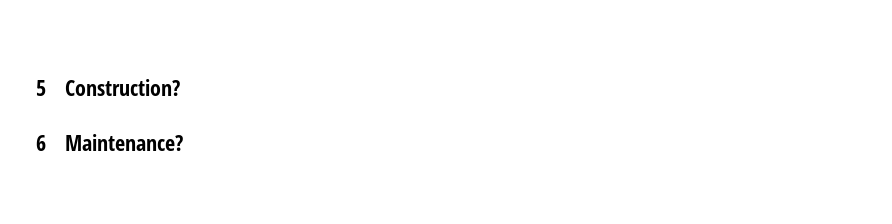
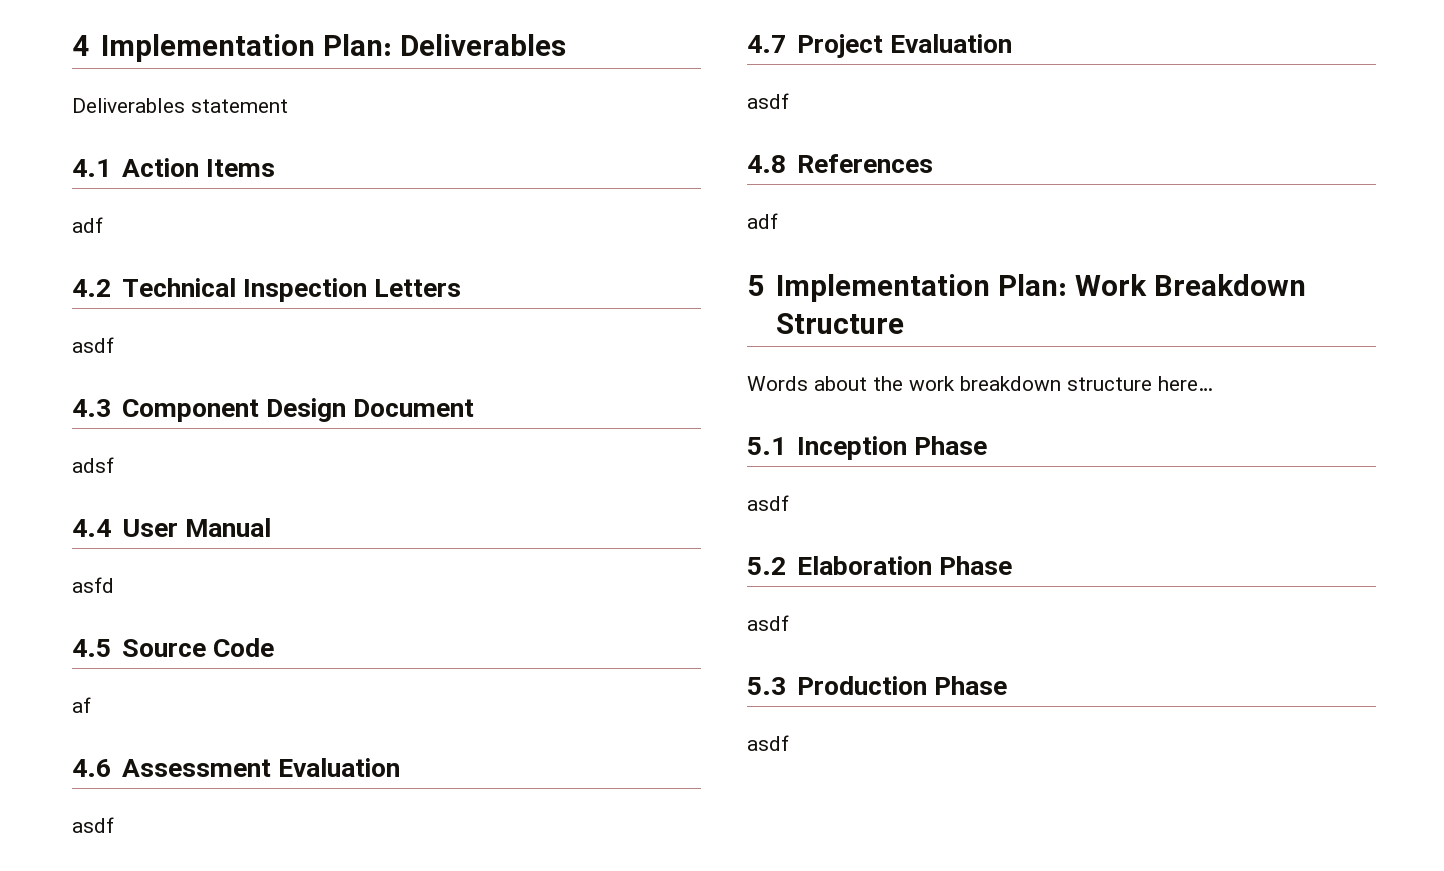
[36,79,181,96] [36,134,184,151] 5 Construction? // 6 Maintenance? -> [72,34,567,62] [72,98,288,113] [72,158,275,177] [72,217,103,233] [72,278,461,302] [72,337,114,353] [72,398,474,422] [72,457,114,473] [72,518,271,537] [72,577,114,593] [72,638,274,657] [72,697,91,713] [72,758,400,777] [72,817,114,833] [747,34,1012,58] [747,93,789,109] [747,154,933,173] [747,213,778,229] [747,274,1307,302] [776,313,905,334] [747,376,1213,391] [747,436,987,460] [747,495,789,511] [747,556,1012,575] [747,615,789,631] [747,676,1007,695] [747,735,789,751] 4 Implementation Plan: Deliverables // Deliverables statement // 4.1 Action Items // adf // 4.2 Technical Inspection Letters // asdf // 4.3 Component Design Document // adsf // 4.4 User Manual // asfd // 4.5 Source Code // af // 4.6 Assessment Evaluation // asdf // 4.7 Project Evaluation // asdf // 4.8 References // adf // 5 Implementation Plan: Work Breakdown Structure // Words about the work breakdown structure here… // 5.1 Inception Phase // asdf // 5.2 Elaboration Phase // asdf // 5.3 Production Phase // asdf

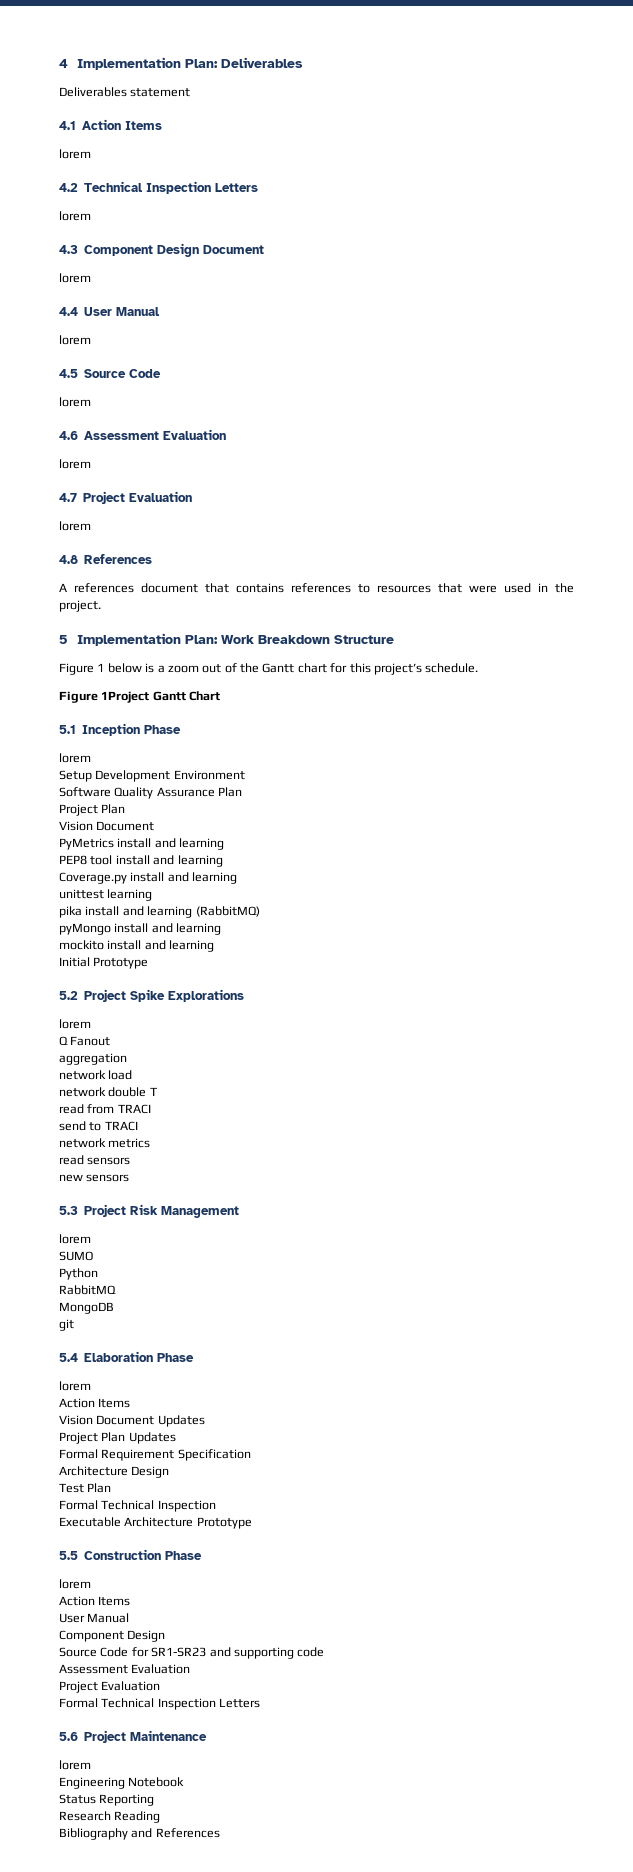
[72,217,103,233] adf -> [59,149,91,159] lorem
[72,337,114,353] asdf -> [59,211,91,221] lorem
[72,457,114,473] adsf -> [59,273,91,283] lorem
[72,577,114,593] asfd -> [59,335,91,345] lorem
[72,697,91,713] af -> [59,397,91,407] lorem
[72,817,114,833] asdf -> [59,459,91,469] lorem
[747,93,789,109] asdf -> [59,521,91,531] lorem
[747,213,778,229] adf -> [59,583,574,593] [59,600,101,612] A references document that contains references to resources that were used in the project.
[747,376,1213,391] [747,436,987,460] [747,495,789,511] [747,556,1012,575] [747,615,789,631] [747,676,1007,695] [747,735,789,751] Words about the work breakdown structure here… // 5.1 Inception Phase // asdf // 5.2 Elaboration Phase // asdf // 5.3 Production Phase // asdf -> [59,663,479,675] [59,691,221,703] [59,723,182,736] [59,753,91,763] [59,770,245,782] [59,787,243,799] [59,804,126,816] [59,821,155,831] [59,838,225,850] [59,855,223,867] [59,872,238,884] [59,889,153,901] [59,906,260,918] [59,923,222,935] [59,940,215,952] [59,957,149,969] [59,989,245,1002] [59,1019,91,1029] [59,1036,111,1046] [59,1053,127,1065] [59,1070,133,1080] [59,1087,157,1097] [59,1104,151,1114] [59,1121,138,1131] [59,1138,151,1148] [59,1155,131,1165] [59,1174,130,1182] [59,1204,240,1218] [59,1234,91,1244] [59,1251,93,1261] [59,1268,98,1280] [59,1285,116,1295] [59,1302,114,1314] [59,1319,74,1331] [59,1351,195,1362] [59,1381,91,1391] [59,1398,131,1408] [59,1415,205,1427] [59,1432,176,1444] [59,1449,251,1461] [59,1466,170,1478] [59,1483,112,1493] [59,1500,216,1512] [59,1517,252,1529] [59,1549,203,1560] [59,1579,91,1589] [59,1596,131,1606] [59,1613,130,1623] [59,1630,166,1642] [59,1647,325,1659] [59,1664,191,1674] [59,1681,161,1693] [59,1698,261,1710] [59,1730,208,1743] [59,1760,91,1770] [59,1777,185,1789] [59,1794,155,1806] [59,1811,161,1823] [59,1828,220,1840] Figure 1 below is a zoom out of the Gantt chart for this project’s schedule. // Figure 1Project Gantt Chart // 5.1 Inception Phase // lorem // Setup Development Environment // Software Quality Assurance Plan // Project Plan // Vision Document // PyMetrics install and learning // PEP8 tool install and learning // Coverage.py install and learning // unittest learning // pika install and learning (RabbitMQ) // pyMongo install and learning // mockito install and learning // Initial Prototype // 5.2 Project Spike Explorations // lorem // Q Fanout // aggregation // network load // network double T // read from TRACI // send to TRACI // network metrics // read sensors // new sensors // 5.3 Project Risk Management // lorem // SUMO // Python // RabbitMQ // MongoDB // git // 5.4 Elaboration Phase // lorem // Action Items // Vision Document Updates // Project Plan Updates // Formal Requirement Specification // Architecture Design // Test Plan // Formal Technical Inspection // Executable Architecture Prototype // 5.5 Construction Phase // lorem // Action Items // User Manual // Component Design // Source Code for SR1-SR23 and supporting code // Assessment Evaluation // Project Evaluation // Formal Technical Inspection Letters // 5.6 Project Maintenance // lorem // Engineering Notebook // Status Reporting // Research Reading // Bibliography and References

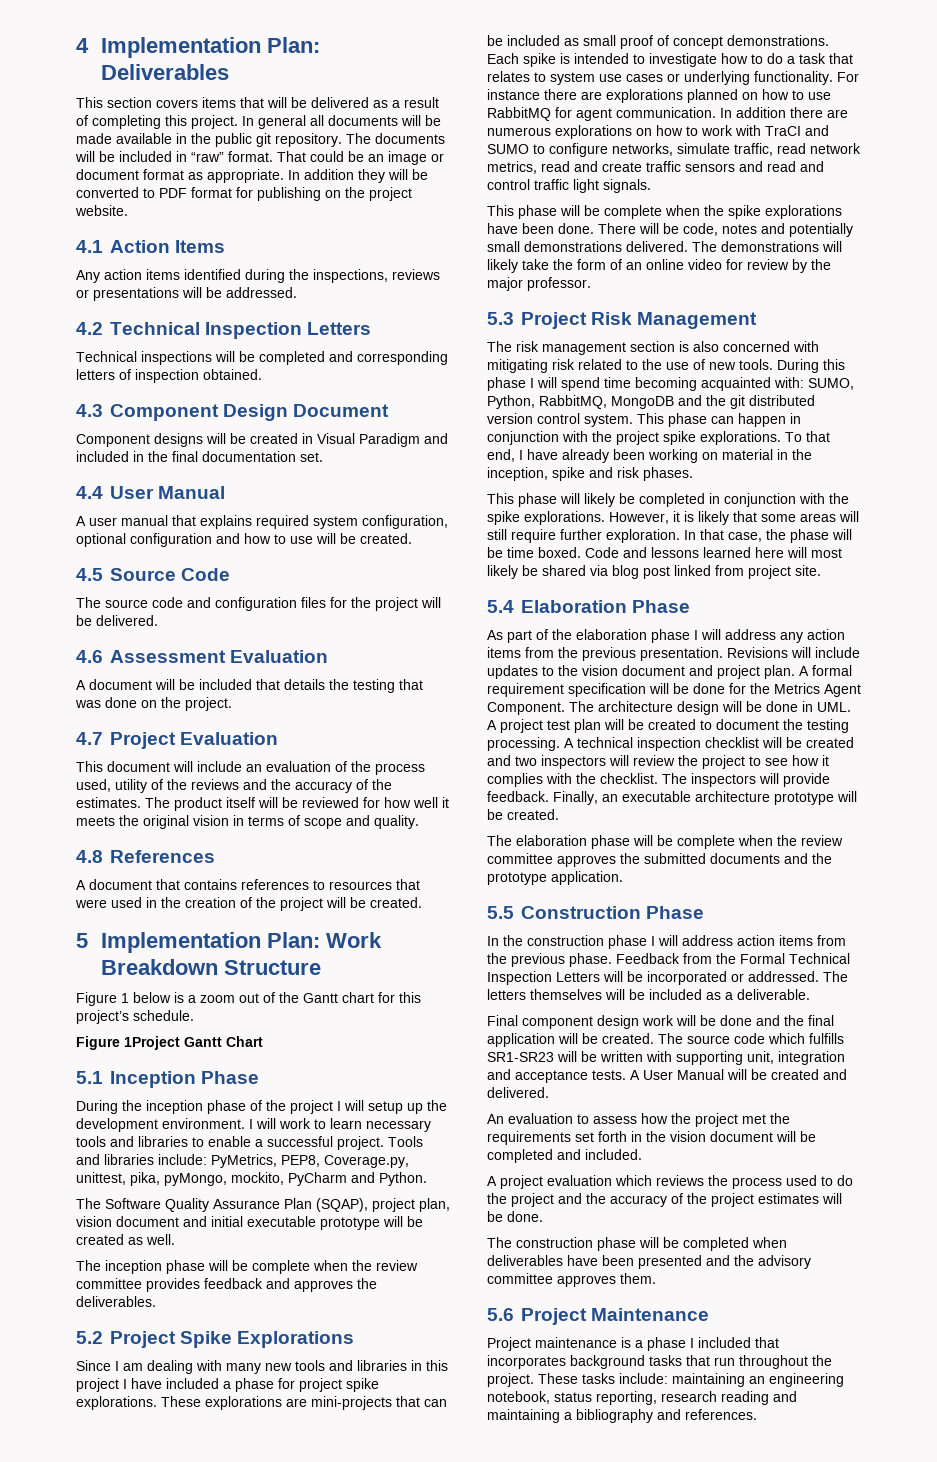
[59,87,191,97] [59,119,163,130] [59,149,91,159] [59,181,259,194] [59,211,91,221] [59,243,265,257] [59,273,91,283] [59,307,161,316] [59,335,91,345] [59,369,162,378] [59,397,91,407] [59,429,227,440] [59,459,91,469] [59,491,193,504] [59,521,91,531] Deliverables statement // 4.1 Action Items // lorem // 4.2 Technical Inspection Letters // lorem // 4.3 Component Design Document // lorem // 4.4 User Manual // lorem // 4.5 Source Code // lorem // 4.6 Assessment Evaluation // lorem // 4.7 Project Evaluation // lorem -> [76,97,439,108] [76,115,441,129] [76,133,445,147] [75,151,444,165] [76,169,428,183] [76,187,412,201] [75,205,128,216] [76,240,226,253] [76,269,440,283] [76,287,297,301] [76,322,372,339] [76,351,448,365] [76,369,262,383] [76,404,390,421] [76,433,448,447] [76,451,323,462] [76,486,226,499] [76,515,448,529] [76,533,412,547] [76,568,231,581] [76,597,441,611] [76,615,158,626] [76,650,329,663] [76,679,423,693] [75,697,232,711] [76,732,279,749] [76,761,425,775] [76,779,392,793] [76,797,449,811] [76,815,419,829] This section covers items that will be delivered as a result of completing this project. In general all documents will be made available in the public git repository. The documents will be included in “raw” format. That could be an image or document format as appropriate. In addition they will be converted to PDF format for publishing on the project website. // 4.1 Action Items // Any action items identified during the inspections, reviews or presentations will be addressed. // 4.2 Technical Inspection Letters // Technical inspections will be completed and corresponding letters of inspection obtained. // 4.3 Component Design Document // Component designs will be created in Visual Paradigm and included in the final documentation set. // 4.4 User Manual // A user manual that explains required system configuration, optional configuration and how to use will be created. // 4.5 Source Code // The source code and configuration files for the project will be delivered. // 4.6 Assessment Evaluation // A document will be included that details the testing that was done on the project. // 4.7 Project Evaluation // This document will include an evaluation of the process used, utility of the reviews and the accuracy of the estimates. The product itself will be reviewed for how well it meets the original vision in terms of scope and quality.
[74,583,134,593] references -> (86, 885) none
[59,600,101,612] project. -> [185,897,422,911] creation of the project will be created.
[59,753,91,763] [59,770,245,782] [59,787,243,799] [59,804,126,816] [59,821,155,831] [59,838,225,850] [59,855,223,867] [59,872,238,884] [59,889,153,901] [59,906,260,918] [59,923,222,935] [59,940,215,952] [59,957,149,969] [59,989,245,1002] [59,1019,91,1029] [59,1036,111,1046] [59,1053,127,1065] [59,1070,133,1080] [59,1087,157,1097] [59,1104,151,1114] [59,1121,138,1131] [59,1138,151,1148] [59,1155,131,1165] [59,1174,130,1182] [59,1204,240,1218] [59,1234,91,1244] [59,1251,93,1261] [59,1268,98,1280] [59,1285,116,1295] [59,1302,114,1314] [59,1319,74,1331] [59,1351,195,1362] [59,1381,91,1391] [59,1398,131,1408] [59,1415,205,1427] [59,1432,176,1444] [59,1449,251,1461] [59,1466,170,1478] [59,1483,112,1493] [59,1500,216,1512] [59,1517,252,1529] [59,1549,203,1560] [59,1579,91,1589] [59,1596,131,1606] [59,1613,130,1623] [59,1630,166,1642] [59,1647,325,1659] [59,1664,191,1674] [59,1681,161,1693] [59,1698,261,1710] [59,1730,208,1743] [59,1760,91,1770] [59,1777,185,1789] [59,1794,155,1806] [59,1811,161,1823] [59,1828,220,1840] lorem // Setup Development Environment // Software Quality Assurance Plan // Project Plan // Vision Document // PyMetrics install and learning // PEP8 tool install and learning // Coverage.py install and learning // unittest learning // pika install and learning (RabbitMQ) // pyMongo install and learning // mockito install and learning // Initial Prototype // 5.2 Project Spike Explorations // lorem // Q Fanout // aggregation // network load // network double T // read from TRACI // send to TRACI // network metrics // read sensors // new sensors // 5.3 Project Risk Management // lorem // SUMO // Python // RabbitMQ // MongoDB // git // 5.4 Elaboration Phase // lorem // Action Items // Vision Document Updates // Project Plan Updates // Formal Requirement Specification // Architecture Design // Test Plan // Formal Technical Inspection // Executable Architecture Prototype // 5.5 Construction Phase // lorem // Action Items // User Manual // Component Design // Source Code for SR1-SR23 and supporting code // Assessment Evaluation // Project Evaluation // Formal Technical Inspection Letters // 5.6 Project Maintenance // lorem // Engineering Notebook // Status Reporting // Research Reading // Bibliography and References -> [76,1100,447,1114] [76,1118,431,1132] [76,1136,423,1150] [76,1154,409,1168] [76,1172,427,1186] [76,1198,450,1212] [76,1216,423,1230] [76,1234,175,1245] [76,1260,418,1274] [76,1278,377,1292] [76,1296,156,1307] [76,1331,355,1348] [76,1360,448,1374] [76,1378,379,1392] [76,1396,447,1410] [487,35,829,49] [487,53,853,67] [487,71,859,85] [487,89,831,103] [487,107,848,121] [487,125,829,139] [487,143,861,157] [487,161,824,174] [487,179,651,193] [487,205,842,219] [487,223,853,237] [487,241,842,252] [487,259,831,273] [487,277,591,291] [487,312,758,329] [487,341,819,355] [487,359,845,373] [487,377,854,391] [487,395,815,409] [487,413,801,427] [487,431,830,445] [487,449,812,463] [487,467,693,481] [487,493,849,507] [487,511,859,525] [487,529,852,543] [487,547,842,558] [487,565,821,579] [487,600,691,613] [487,629,845,643] [487,647,860,661] [487,665,852,679] [487,683,861,697] [487,701,851,715] [487,719,849,733] [487,737,854,751] [487,755,829,769] [487,773,830,787] [487,791,857,805] [487,809,559,820] [487,835,843,849] [487,853,832,867] [487,871,623,885] [487,906,705,919] [487,935,846,949] [487,953,850,967] [487,971,848,985] [487,989,810,1000] [487,1015,834,1029] [487,1033,844,1047] [487,1051,845,1065] [487,1069,847,1083] [487,1087,549,1098] [487,1113,790,1127] [487,1131,816,1145] [487,1149,642,1163] [487,1175,853,1189] [487,1193,842,1207] [487,1211,543,1222] [487,1237,787,1251] [487,1255,811,1269] [487,1273,656,1287] [487,1308,710,1325] [487,1337,779,1351] [487,1355,832,1369] [487,1373,844,1387] [487,1391,797,1405] [487,1409,757,1423] During the inception phase of the project I will setup up the development environment. I will work to learn necessary tools and libraries to enable a successful project. Tools and libraries include: PyMetrics, PEP8, Coverage.py, unittest, pika, pyMongo, mockito, PyCharm and Python. // The Software Quality Assurance Plan (SQAP), project plan, vision document and initial executable prototype will be created as well. // The inception phase will be complete when the review committee provides feedback and approves the deliverables. // 5.2 Project Spike Explorations // Since I am dealing with many new tools and libraries in this project I have included a phase for project spike explorations. These explorations are mini-projects that can be included as small proof of concept demonstrations. Each spike is intended to investigate how to do a task that relates to system use cases or underlying functionality. For instance there are explorations planned on how to use RabbitMQ for agent communication. In addition there are numerous explorations on how to work with TraCI and SUMO to configure networks, simulate traffic, read network metrics, read and create traffic sensors and read and control traffic light signals. // This phase will be complete when the spike explorations have been done. There will be code, notes and potentially small demonstrations delivered. The demonstrations will likely take the form of an online video for review by the major professor. // 5.3 Project Risk Management // The risk management section is also concerned with mitigating risk related to the use of new tools. During this phase I will spend time becoming acquainted with: SUMO, Python, RabbitMQ, MongoDB and the git distributed version control system. This phase can happen in conjunction with the project spike explorations. To that end, I have already been working on material in the inception, spike and risk phases. // This phase will likely be completed in conjunction with the spike explorations. However, it is likely that some areas will still require further exploration. In that case, the phase will be time boxed. Code and lessons learned here will most likely be shared via blog post linked from project site. // 5.4 Elaboration Phase // As part of the elaboration phase I will address any action items from the previous presentation. Revisions will include updates to the vision document and project plan. A formal requirement specification will be done for the Metrics Agent Component. The architecture design will be done in UML. A project test plan will be created to document the testing processing. A technical inspection checklist will be created and two inspectors will review the project to see how it complies with the checklist. The inspectors will provide feedback. Finally, an executable architecture prototype will be created. // The elaboration phase will be complete when the review committee approves the submitted documents and the prototype application. // 5.5 Construction Phase // In the construction phase I will address action items from the previous phase. Feedback from the Formal Technical Inspection Letters will be incorporated or addressed. The letters themselves will be included as a deliverable. // Final component design work will be done and the final application will be created. The source code which fulfills SR1-SR23 will be written with supporting unit, integration and acceptance tests. A User Manual will be created and delivered. // An evaluation to assess how the project met the requirements set forth in the vision document will be completed and included. // A project evaluation which reviews the process used to do the project and the accuracy of the project estimates will be done. // The construction phase will be completed when deliverables have been presented and the advisory committee approves them. // 5.6 Project Maintenance // Project maintenance is a phase I included that incorporates background tasks that run throughout the project. These tasks include: maintaining an engineering notebook, status reporting, research reading and maintaining a bibliography and references.

